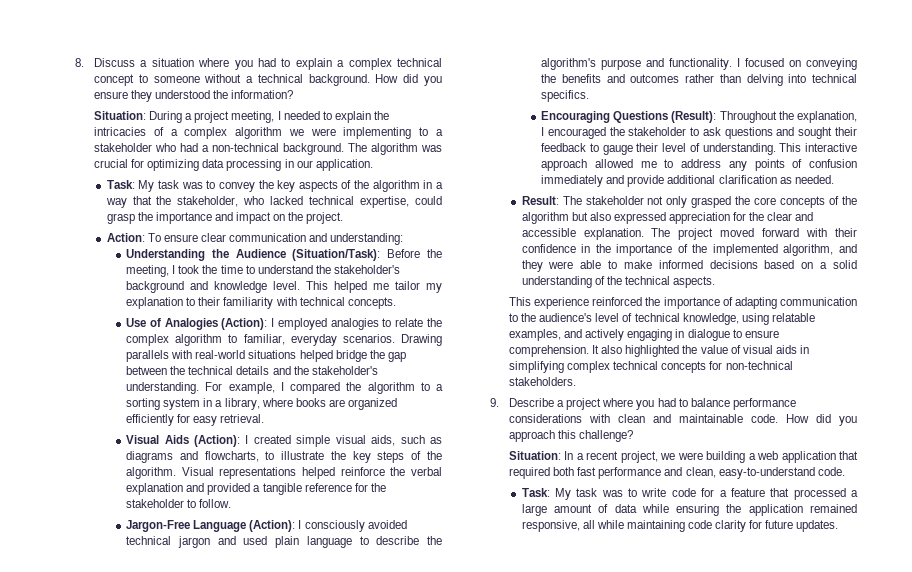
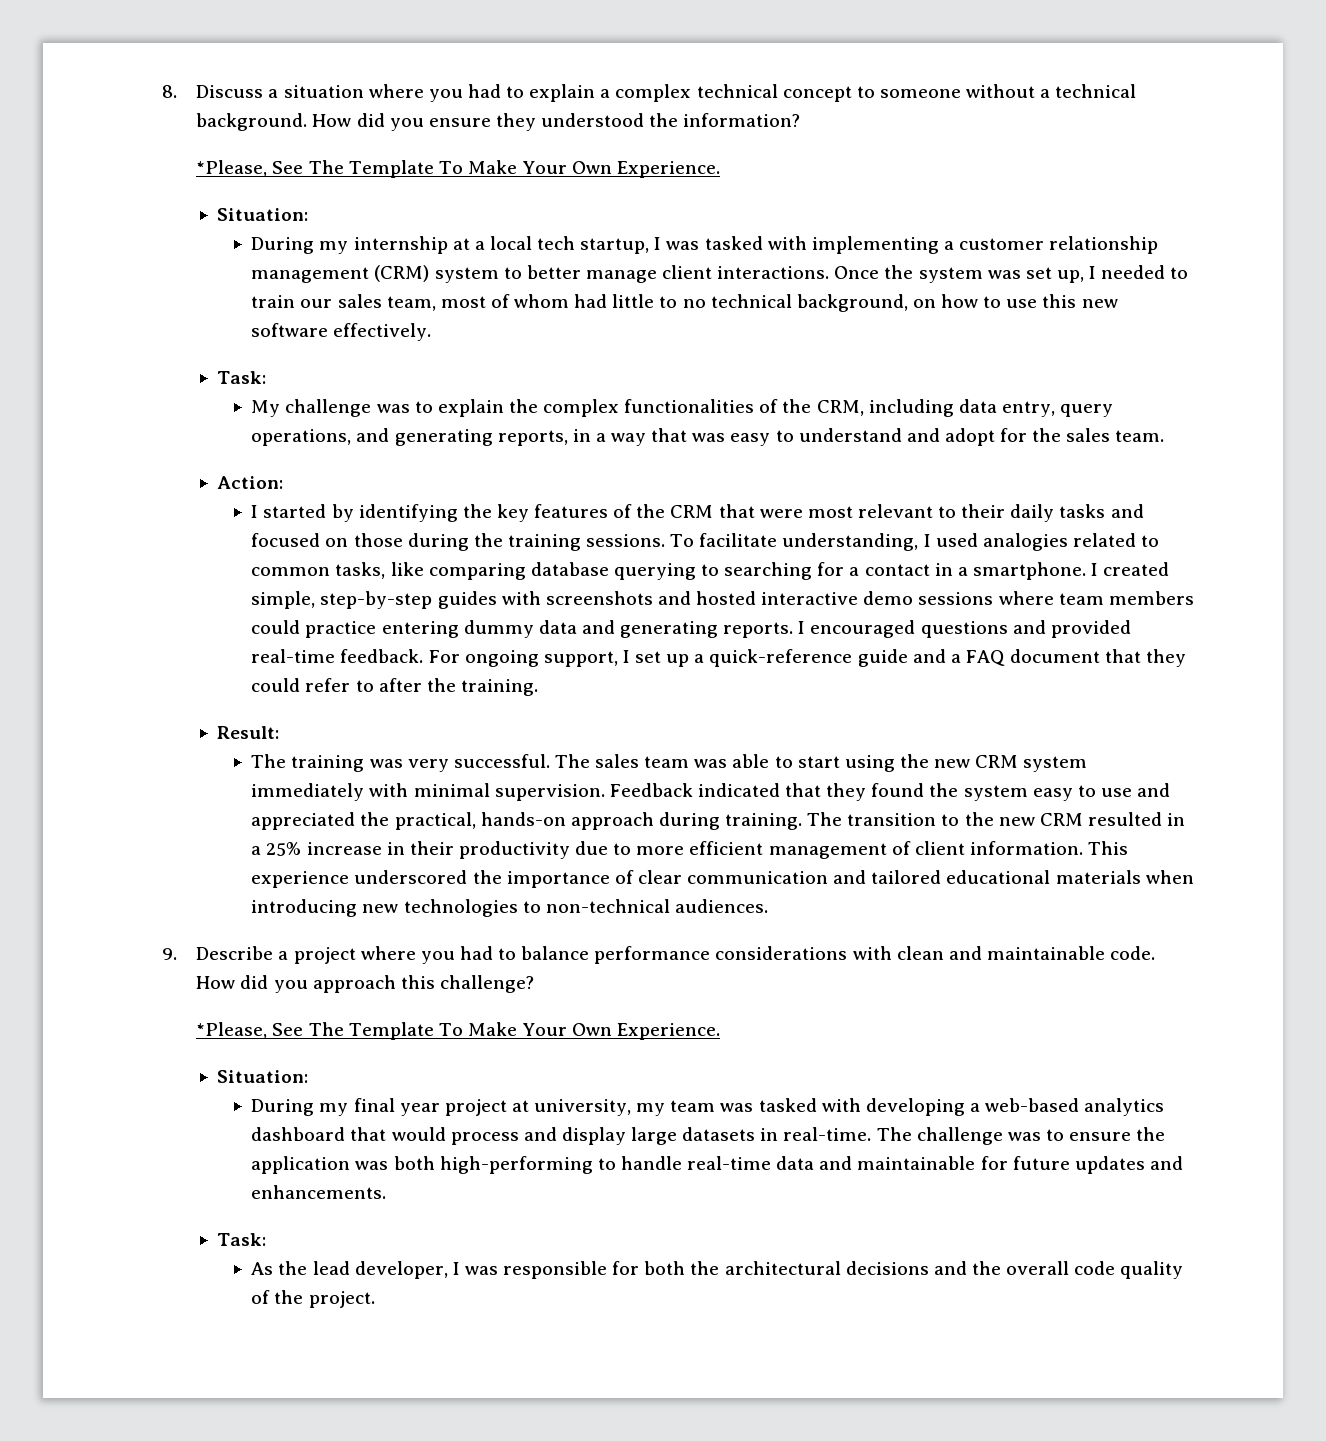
[93,111,389,123] [93,127,443,139] [93,143,443,155] [93,159,373,171] [106,180,443,192] [105,196,442,208] [106,212,344,224] [106,233,404,245] [126,249,442,261] [126,265,400,277] [126,281,442,293] [126,297,396,309] [126,318,442,330] [126,334,442,346] [126,350,406,362] [126,366,378,375] [126,382,443,394] [126,398,397,410] [126,414,265,426] [126,435,443,447] [126,451,442,463] [126,467,442,479] [126,483,386,495] [126,499,232,508] [126,520,407,532] [126,536,442,548] [541,58,857,70] [541,74,857,86] [541,90,590,102] [541,111,857,123] [541,127,857,139] [541,143,857,155] [541,159,857,171] [541,175,834,187] [521,196,857,208] [521,212,814,224] [521,228,857,240] [521,244,857,256] [521,260,857,272] [521,276,716,288] [508,297,857,309] [508,313,815,325] [508,329,779,341] [508,345,809,357] [508,361,793,373] [508,377,576,386] Situation: During a project meeting, I needed to explain the intricacies of a complex algorithm we were implementing to a stakeholder who had a non-technical background. The algorithm was crucial for optimizing data processing in our application. // Task: My task was to convey the key aspects of the algorithm in a way that the stakeholder, who lacked technical expertise, could grasp the importance and impact on the project. // Action: To ensure clear communication and understanding: // Understanding the Audience (Situation/Task): Before the meeting, I took the time to understand the stakeholder's background and knowledge level. This helped me tailor my explanation to their familiarity with technical concepts. // Use of Analogies (Action): I employed analogies to relate the complex algorithm to familiar, everyday scenarios. Drawing parallels with real-world situations helped bridge the gap between the technical details and the stakeholder's understanding. For example, I compared the algorithm to a sorting system in a library, where books are organized efficiently for easy retrieval. // Visual Aids (Action): I created simple visual aids, such as diagrams and flowcharts, to illustrate the key steps of the algorithm. Visual representations helped reinforce the verbal explanation and provided a tangible reference for the stakeholder to follow. // Jargon-Free Language (Action): I consciously avoided technical jargon and used plain language to describe the algorithm's purpose and functionality. I focused on conveying the benefits and outcomes rather than delving into technical specifics. // Encouraging Questions (Result): Throughout the explanation, I encouraged the stakeholder to ask questions and sought their feedback to gauge their level of understanding. This interactive approach allowed me to address any points of confusion immediately and provide additional clarification as needed. // Result: The stakeholder not only grasped the core concepts of the algorithm but also expressed appreciation for the clear and accessible explanation. The project moved forward with their confidence in the importance of the implemented algorithm, and they were able to make informed decisions based on a solid understanding of the technical aspects. // This experience reinforced the importance of adapting communication to the audience's level of technical knowledge, using relatable examples, and actively engaging in dialogue to ensure comprehension. It also highlighted the value of visual aids in simplifying complex technical concepts for non-technical stakeholders. -> [196,160,721,178] [217,208,309,221] [251,236,1159,254] [251,265,1189,283] [251,294,1118,312] [251,323,432,341] [217,371,267,384] [251,399,1114,417] [251,428,1165,446] [217,476,284,489] [251,504,1144,522] [251,533,1160,551] [251,562,1170,580] [251,591,1194,609] [251,620,1131,638] [251,649,1187,667] [251,678,538,696] [217,726,280,739] [251,754,1088,772] [251,783,1171,801] [251,812,1186,830] [251,841,1129,859] [251,870,1194,888] [251,899,768,917] *Please, See The Template To Make Your Own Experience. // Situation: // During my internship at a local tech startup, I was tasked with implementing a customer relationship management (CRM) system to better manage client interactions. Once the system was set up, I needed to train our sales team, most of whom had little to no technical background, on how to use this new software effectively. // Task: // My challenge was to explain the complex functionalities of the CRM, including data entry, query operations, and generating reports, in a way that was easy to understand and adopt for the sales team. // Action: // I started by identifying the key features of the CRM that were most relevant to their daily tasks and focused on those during the training sessions. To facilitate understanding, I used analogies related to common tasks, like comparing database querying to searching for a contact in a smartphone. I created simple, step-by-step guides with screenshots and hosted interactive demo sessions where team members could practice entering dummy data and generating reports. I encouraged questions and provided real-time feedback. For ongoing support, I set up a quick-reference guide and a FAQ document that they could refer to after the training. // Result: // The training was very successful. The sales team was able to start using the new CRM system immediately with minimal supervision. Feedback indicated that they found the system easy to use and appreciated the practical, hands-on approach during training. The transition to the new CRM resulted in a 25% increase in their productivity due to more efficient management of client information. This experience underscored the importance of clear communication and tailored educational materials when introducing new technologies to non-technical audiences.
[508,451,858,463] [508,467,845,479] [521,488,858,500] [521,504,857,516] [521,520,839,532] Situation: In a recent project, we were building a web application that required both fast performance and clean, easy-to-understand code. // Task: My task was to write code for a feature that processed a large amount of data while ensuring the application remained responsive, all while maintaining code clarity for future updates. -> [196,1022,721,1040] [217,1070,309,1083] [251,1098,1165,1116] [251,1127,1166,1145] [251,1156,1183,1174] [251,1185,387,1199] [217,1233,267,1246] [251,1261,1184,1279] [251,1290,375,1308] *Please, See The Template To Make Your Own Experience. // Situation: // During my final year project at university, my team was tasked with developing a web-based analytics dashboard that would process and display large datasets in real-time. The challenge was to ensure the application was both high-performing to handle real-time data and maintainable for future updates and enhancements. // Task: // As the lead developer, I was responsible for both the architectural decisions and the overall code quality of the project.

